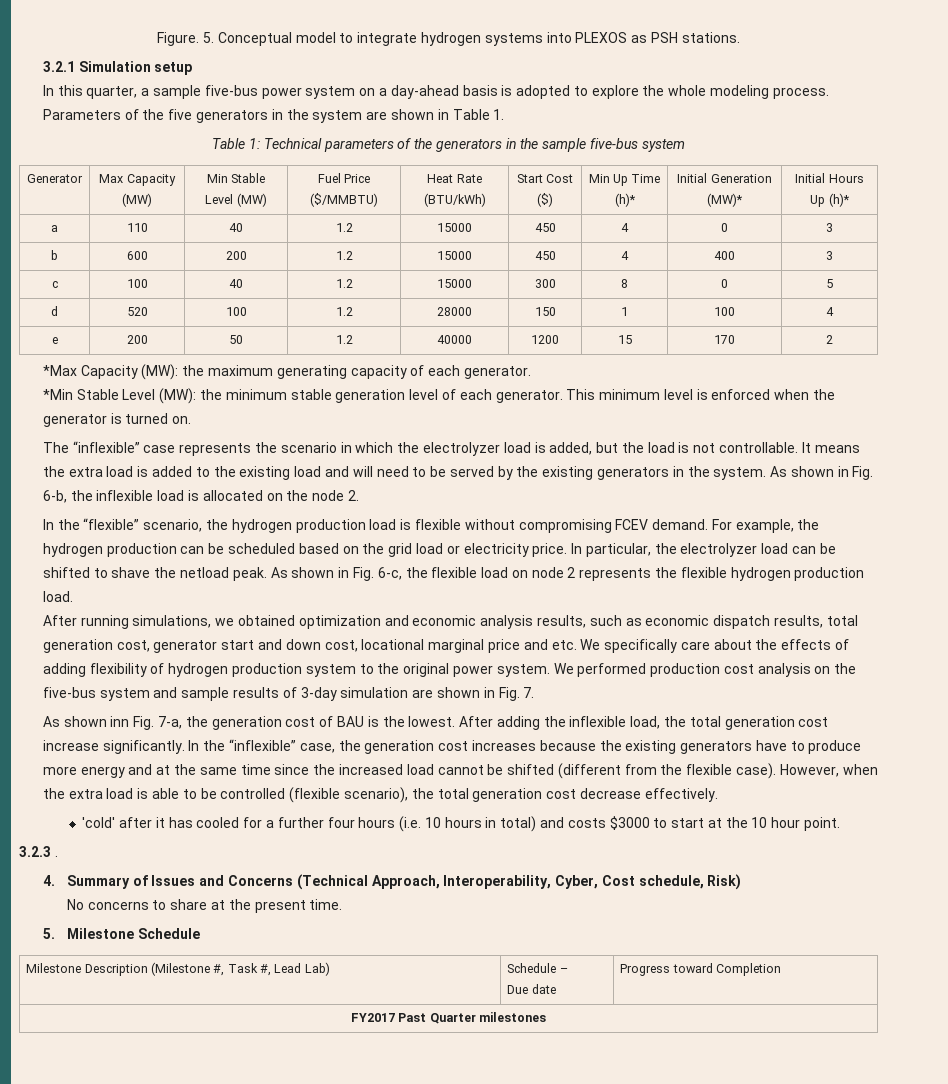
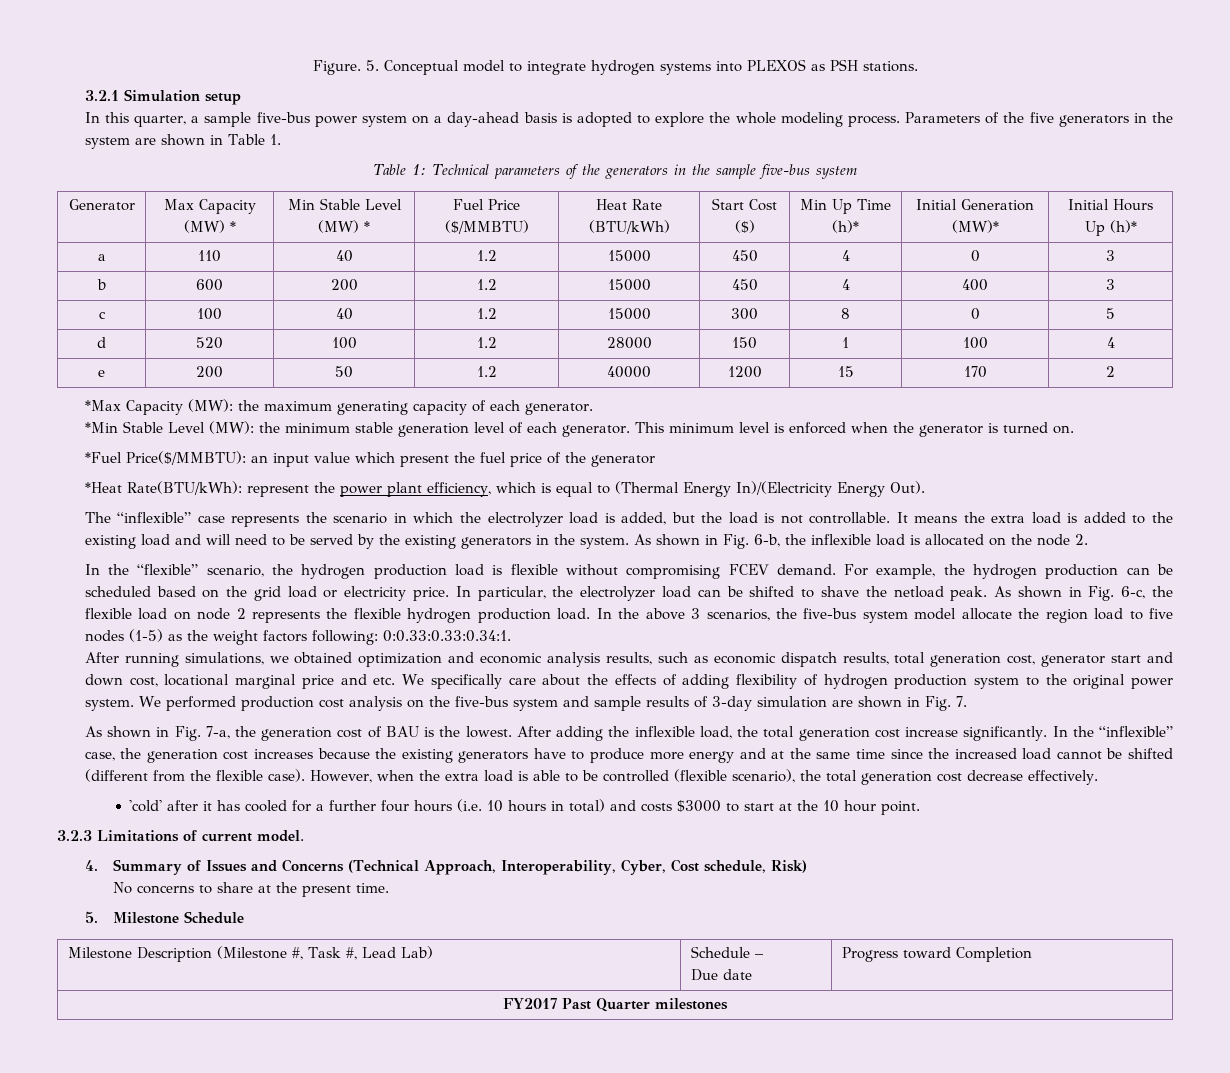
(152, 200) none -> [229,221,236,232] *
(267, 200) none -> [364,221,370,232] *
(192, 420) none -> [84,451,655,467] [84,481,925,497] // *Fuel Price($/MMBTU): an input value which present the fuel price of the generator // *Heat Rate(BTU/kWh): represent the power plant efficiency, which is equal to (Thermal Energy In)/(Electricity Energy Out).
(73, 596) none -> [596,608,1174,623] [84,629,511,645] In the above 3 scenarios, the five-bus system model allocate the region load to five nodes (1-5) as the weight factors following: 0:0.33:0.33:0.34:1.
[110,716,130,727] inn -> [156,727,170,737] in
[54,855,58,857] . -> [97,830,304,842] Limitations of current model.

